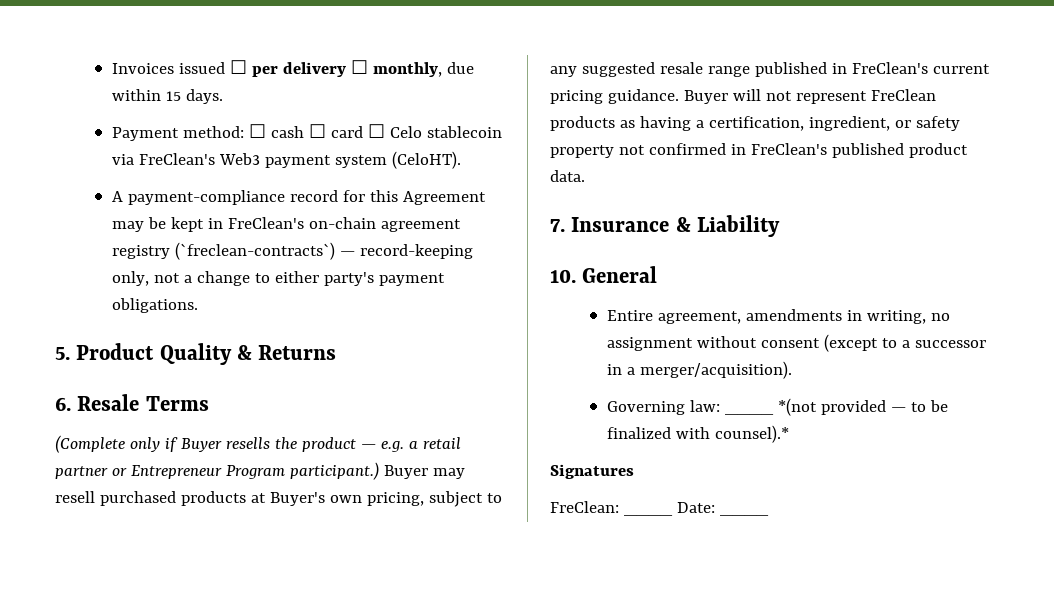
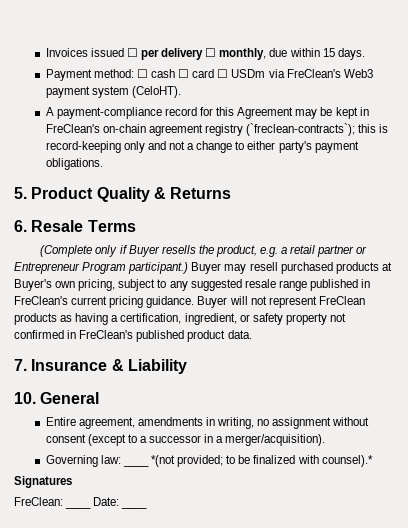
[389,126,502,138] Celo stablecoin -> [231,69,266,78] USDm
[174,242,473,260] [111,271,149,286] (`freclean-contracts`) — record-keeping only, -> [246,123,389,136] [45,141,166,153] (`freclean-contracts`); this is record-keeping only and
[301,437,376,452] product — -> [215,245,257,257] product,
[820,400,906,415] provided — -> [177,455,224,467] provided;

